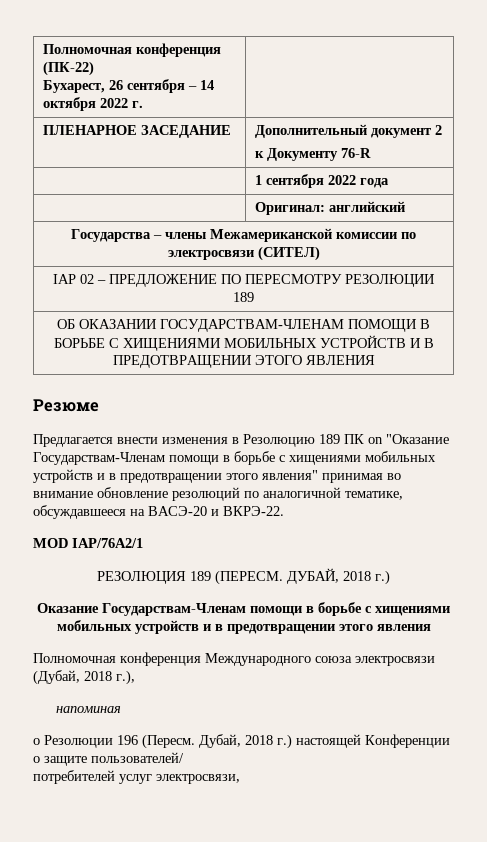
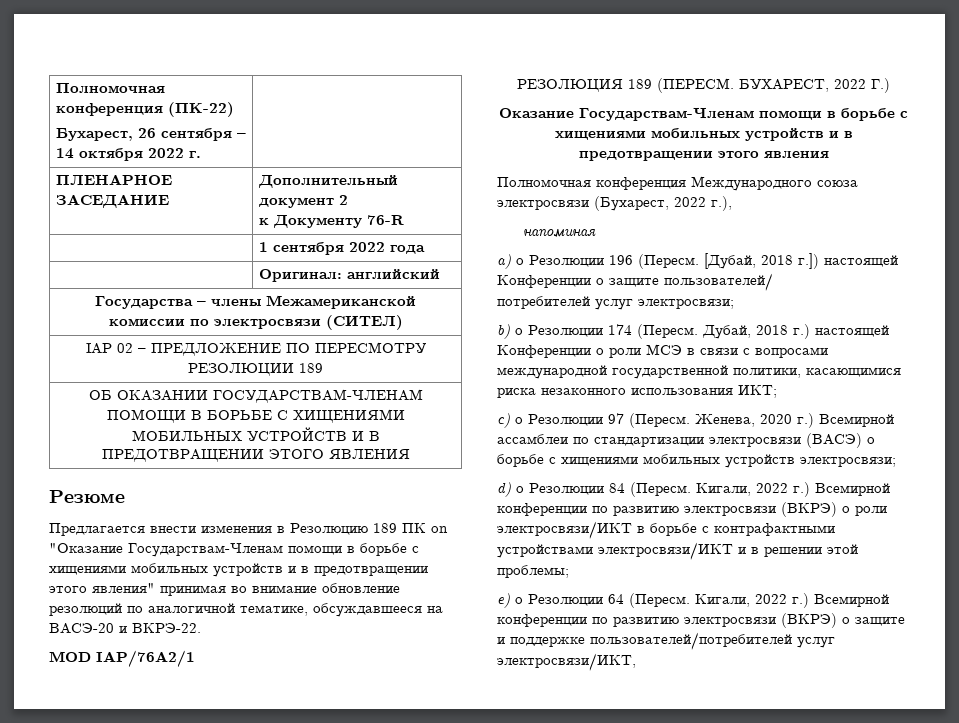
[287,568,390,585] ДУБАЙ, 2018 г.) -> [739,78,890,93] БУХАРЕСТ, 2022 Г.)
[33,670,112,685] (Дубай, 2018 -> [594,196,706,211] (Бухарест, 2022
(121, 709) none -> [497,254,511,269] a)
[199,734,292,749] Дубай, 2018 г.) -> [704,253,819,269] [Дубай, 2018 г.])
[156,774,240,784] электросвязи, -> [638,299,734,309] [497,324,889,339] [497,344,828,358] [497,365,901,379] [497,385,777,398] [497,413,894,428] [497,433,875,448] [497,454,896,468] [497,482,890,497] [497,502,887,517] [497,521,835,539] [497,542,858,560] [497,565,569,578] [497,593,889,608] [497,613,905,628] [497,632,835,650] [497,653,636,671] электросвязи; // b) о Резолюции 174 (Пересм. Дубай, 2018 г.) настоящей Конференции о роли МСЭ в связи с вопросами международной государственной политики, касающимися риска незаконного использования ИКТ; // c) о Резолюции 97 (Пересм. Женева, 2020 г.) Всемирной ассамблеи по стандартизации электросвязи (ВАСЭ) о борьбе с хищениями мобильных устройств электросвязи; // d) о Резолюции 84 (Пересм. Кигали, 2022 г.) Всемирной конференции по развитию электросвязи (ВКРЭ) о роли электросвязи/ИКТ в борьбе с контрафактными устройствами электросвязи/ИКТ и в решении этой проблемы; // e) о Резолюции 64 (Пересм. Кигали, 2022 г.) Всемирной конференции по развитию электросвязи (ВКРЭ) о защите и поддержке пользователей/потребителей услуг электросвязи/ИКТ,

